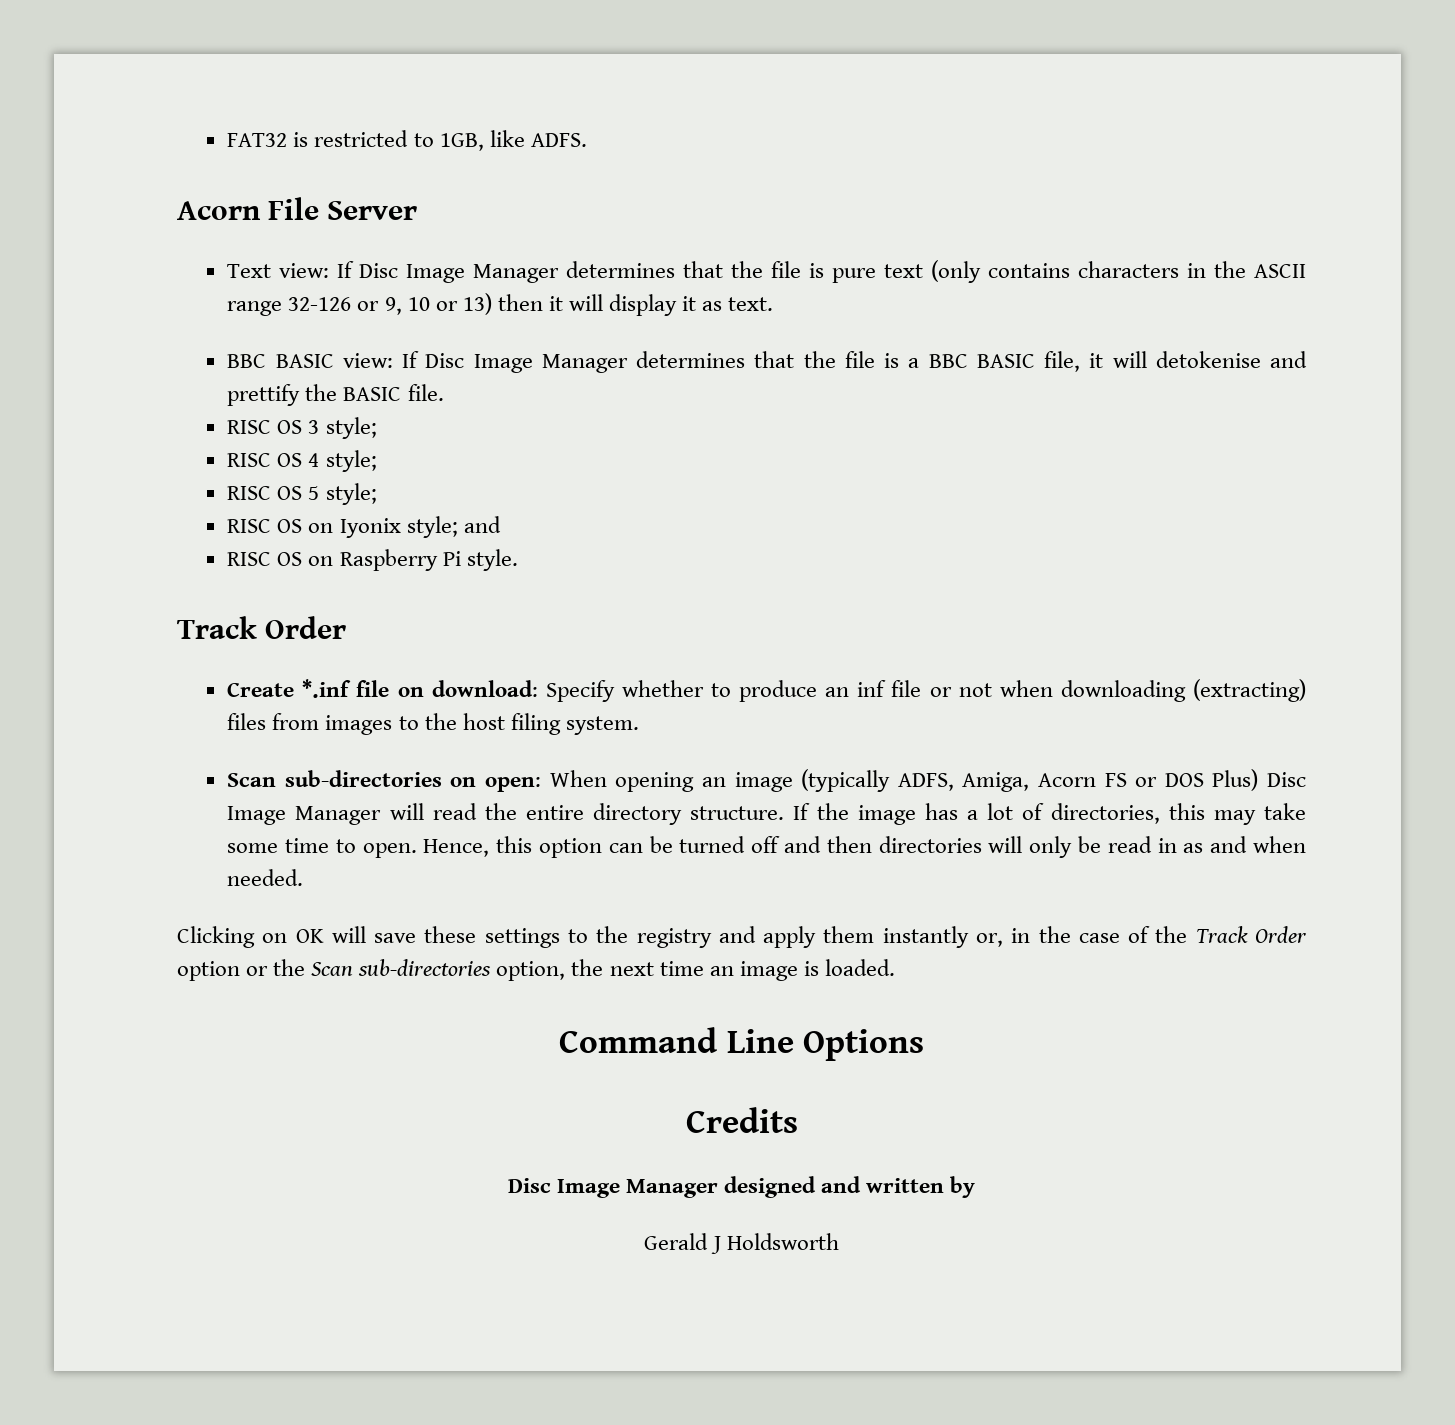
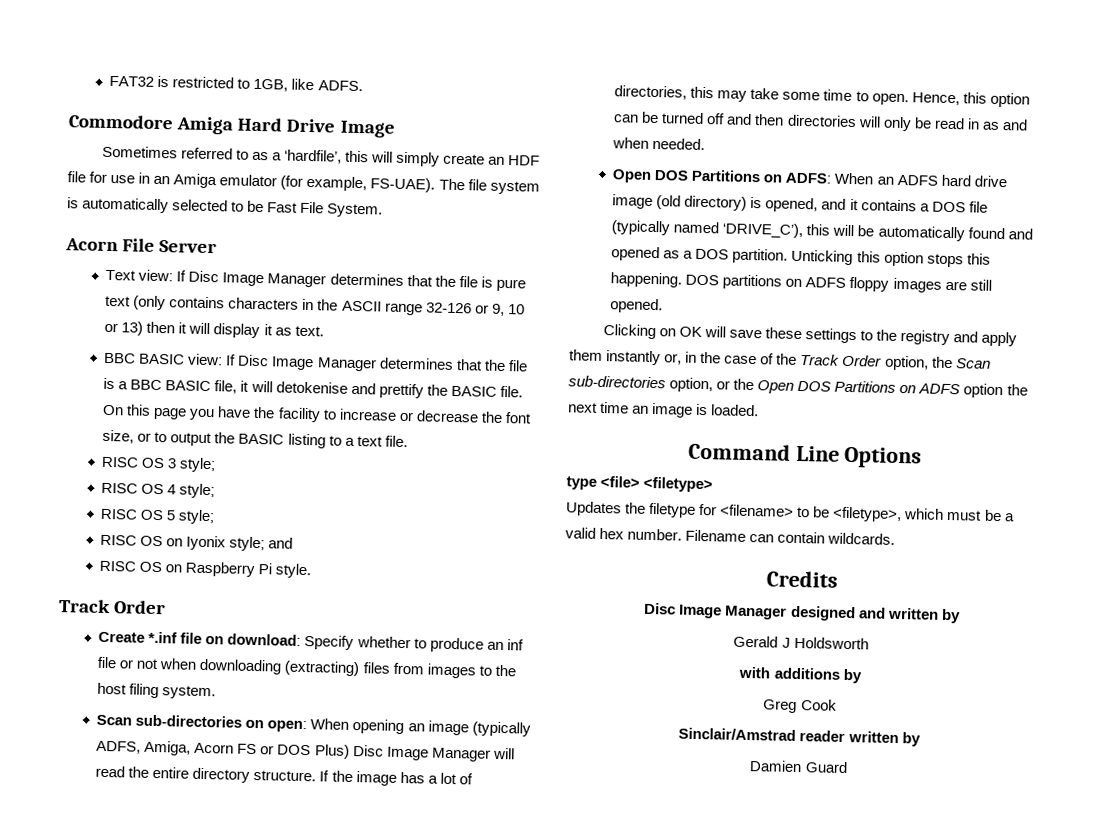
(587, 140) none -> [68,114,395,138] [101,145,541,167] [67,171,540,195] [67,197,384,218] // Commodore Amiga Hard Drive Image // Sometimes referred to as a ‘hardfile’, this will simply create an HDF file for use in an Amiga emulator (for example, FS-UAE). The file system is automatically selected to be Fast File System.
(444, 392) none -> [102,404,532,424] [102,429,408,449] On this page you have the facility to increase or decrease the font size, or to output the BASIC listing to a text file.
(304, 877) none -> [612,169,1007,188] [612,194,988,213] [611,220,1033,242] [611,246,991,268] [610,272,992,293] [610,298,664,314] // Open DOS Partitions on ADFS: When an ADFS hard drive image (old directory) is opened, and it contains a DOS file (typically named ‘DRIVE_C’), this will be automatically found and opened as a DOS partition. Unticking this option stops this happening. DOS partitions on ADFS floppy images are still opened.
[177,961,269,981] option or -> [884,355,929,371] option,
(566, 971) none -> [716,378,1004,399] or the Open DOS Partitions on ADFS option
(924, 1045) none -> [566,475,714,493] [566,501,1015,523] [565,527,896,545] // type <file> <filetype> // Updates the filetype for <filename> to be <filetype>, which must be a valid hex number. Filename can contain wildcards.
(839, 1241) none -> [738,666,862,684] [763,699,837,714] [678,727,921,747] [749,760,848,774] // with additions by // Greg Cook // Sinclair/Amstrad reader written by // Damien Guard

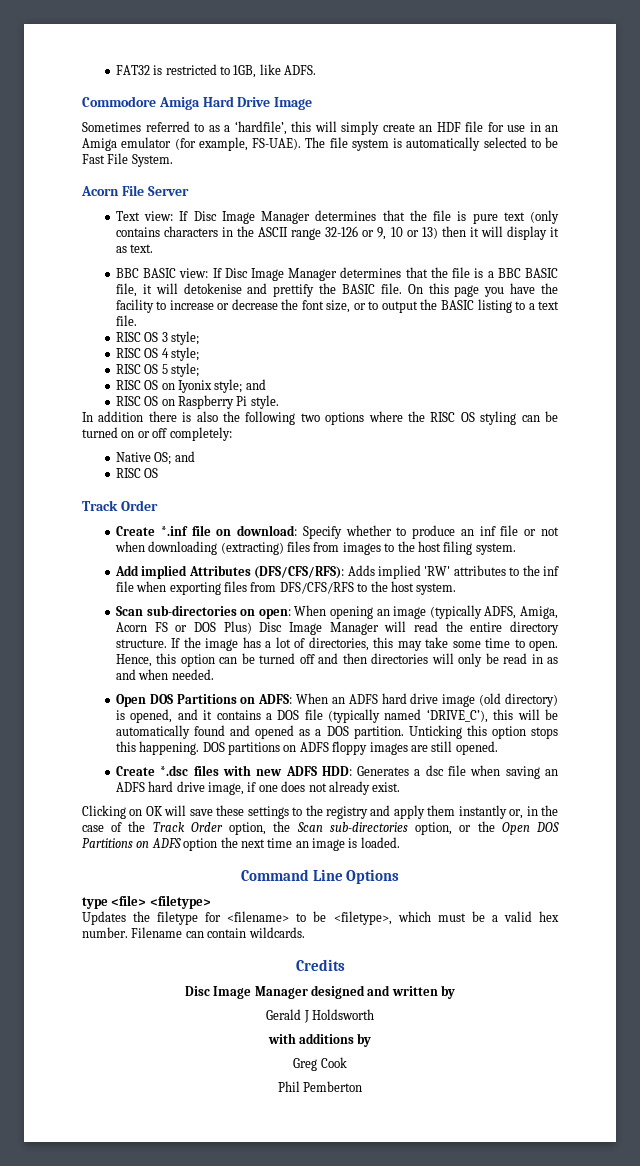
(312, 571) none -> [82,411,558,425] [82,427,232,441] [115,451,195,465] [115,468,159,478] // In addition there is also the following two options where the RISC OS styling can be turned on or off completely: // Native OS; and // RISC OS
(217, 692) none -> [114,565,559,579] [115,581,457,595] // Add implied Attributes (DFS/CFS/RFS): Adds implied 'RW' attributes to the inf file when exporting files from DFS/CFS/RFS to the host system.
(664, 306) none -> [115,765,558,779] [115,781,401,795] // Create *.dsc files with new ADFS HDD: Generates a dsc file when saving an ADFS hard drive image, if one does not already exist.
[678,727,921,747] [749,760,848,774] Sinclair/Amstrad reader written by // Damien Guard -> [277,1081,363,1092] Phil Pemberton

